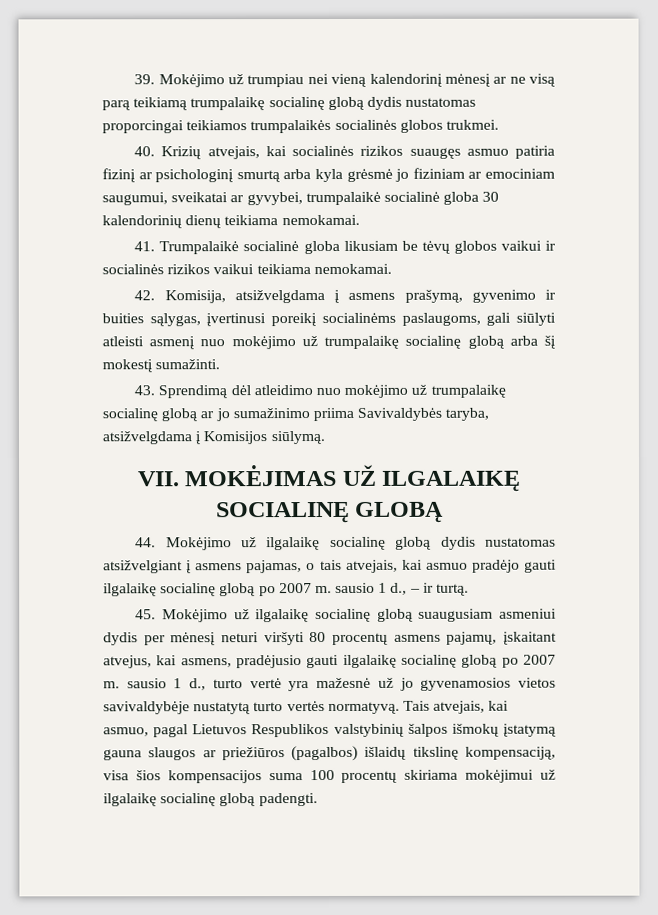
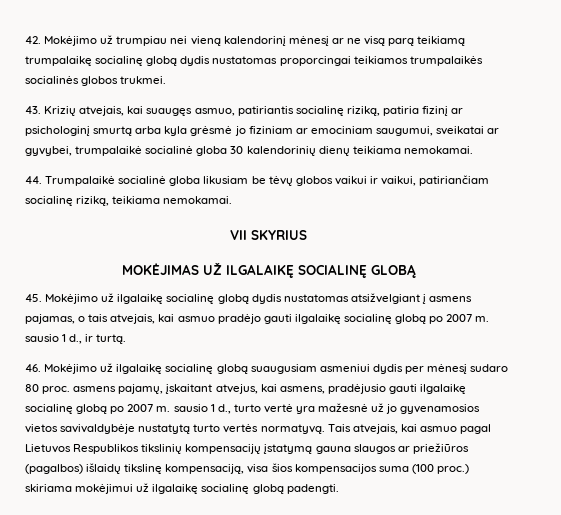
[134,74,156,85] 39. -> [25,36,41,44] 42.
[134,146,156,157] 40. -> [25,106,41,114] 43.
[292,145,509,159] socialinės rizikos suaugęs asmuo -> [146,106,380,116] suaugęs asmuo, patiriantis socialinę riziką,
[134,241,156,252] 41. -> [25,176,42,184] 44.
[102,263,392,275] [134,289,556,304] [102,312,556,327] [102,335,556,350] [102,359,221,373] [134,384,506,399] [102,407,490,422] [102,431,325,445] [137,471,180,487] socialinės rizikos vaikui teikiama nemokamai. // 42. Komisija, atsižvelgdama į asmens prašymą, gyvenimo ir buities sąlygas, įvertinusi poreikį socialinėms paslaugoms, gali siūlyti atleisti asmenį nuo mokėjimo už trumpalaikę socialinę globą arba šį mokestį sumažinti. // 43. Sprendimą dėl atleidimo nuo mokėjimo už trumpalaikę socialinę globą ar jo sumažinimo priima Savivaldybės taryba, atsižvelgdama į Komisijos siūlymą. // VII. -> [381,175,490,186] [25,196,233,206] [230,230,307,240] vaikui, patiriančiam socialinę riziką, teikiama nemokamai. // VII SKYRIUS //
[135,537,157,548] 44. -> [25,294,42,302] 45.
[409,588,420,593] – -> (83, 339) none
[135,609,157,620] 45. -> [25,364,41,372] 46.
[221,632,388,646] neturi viršyti 80 procentų -> [470,364,509,372] [25,384,71,394] sudaro 80 proc.
[103,727,149,737] asmuo, -> [419,426,457,432] asmuo
[333,723,499,737] valstybinių šalpos išmokų -> [141,444,262,454] tikslinių kompensacijų
[309,769,398,783] 100 procentų -> [411,464,469,474] (100 proc.)

